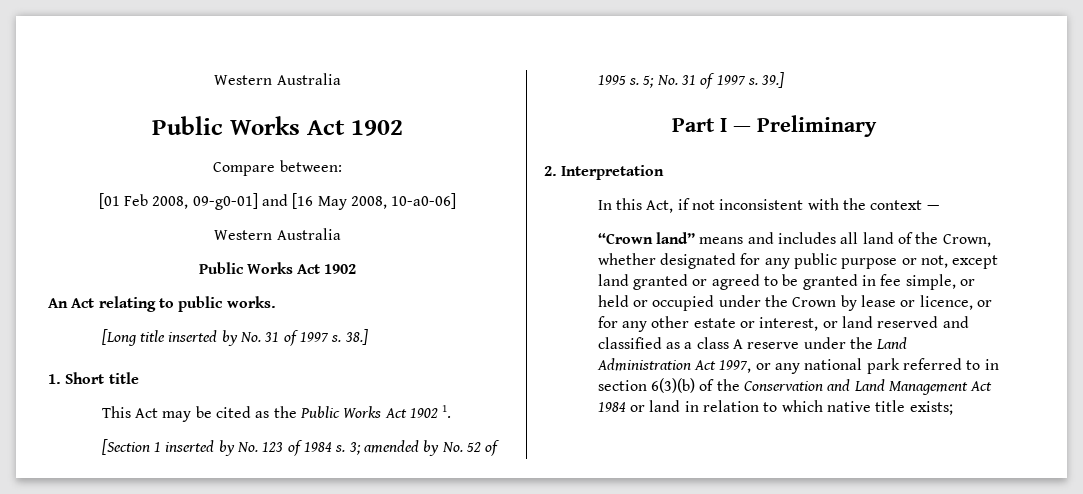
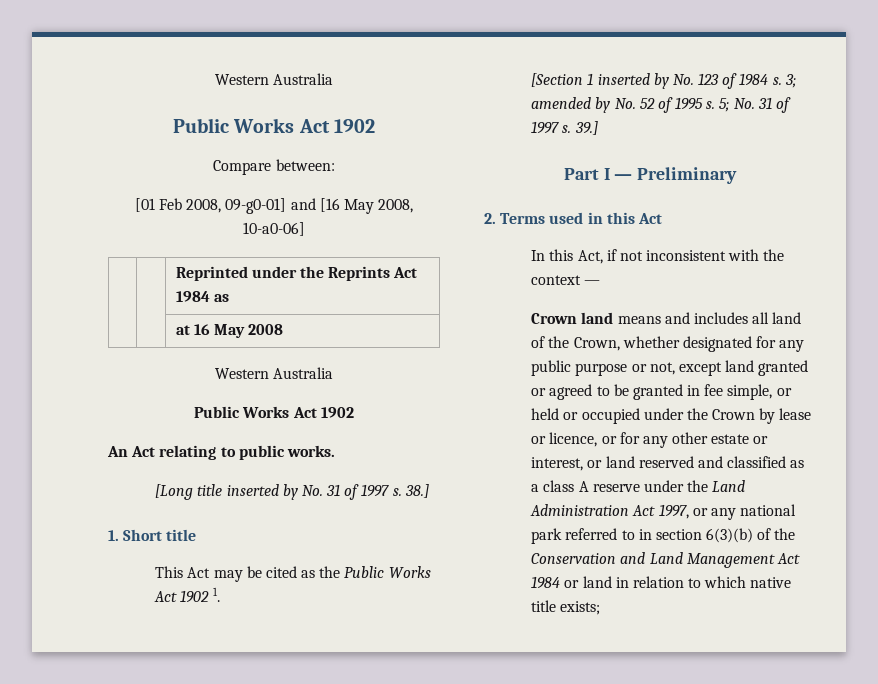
(457, 201) none -> [175,266,418,281] [175,291,229,302] [175,324,284,338] // | | Reprinted under the Reprints Act 1984 as // | | at 16 May 2008
[561,165,665,180] Interpretation -> [500,212,662,224] Terms used in this Act
[597,232,695,244] “Crown land” -> [531,312,614,324] Crown land

